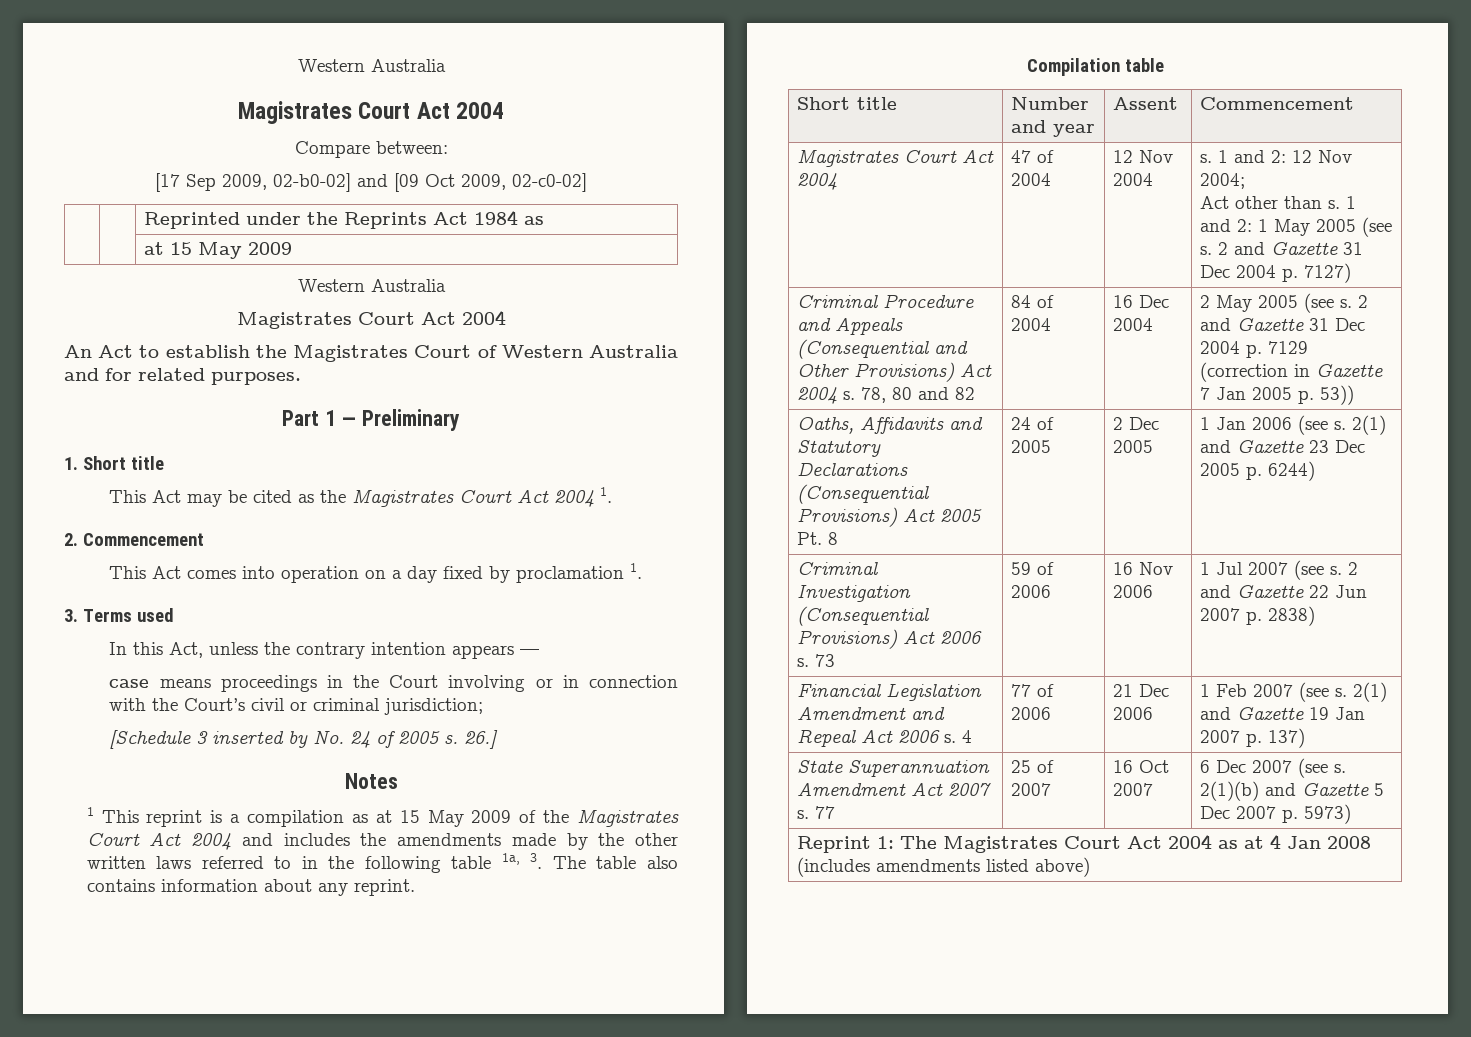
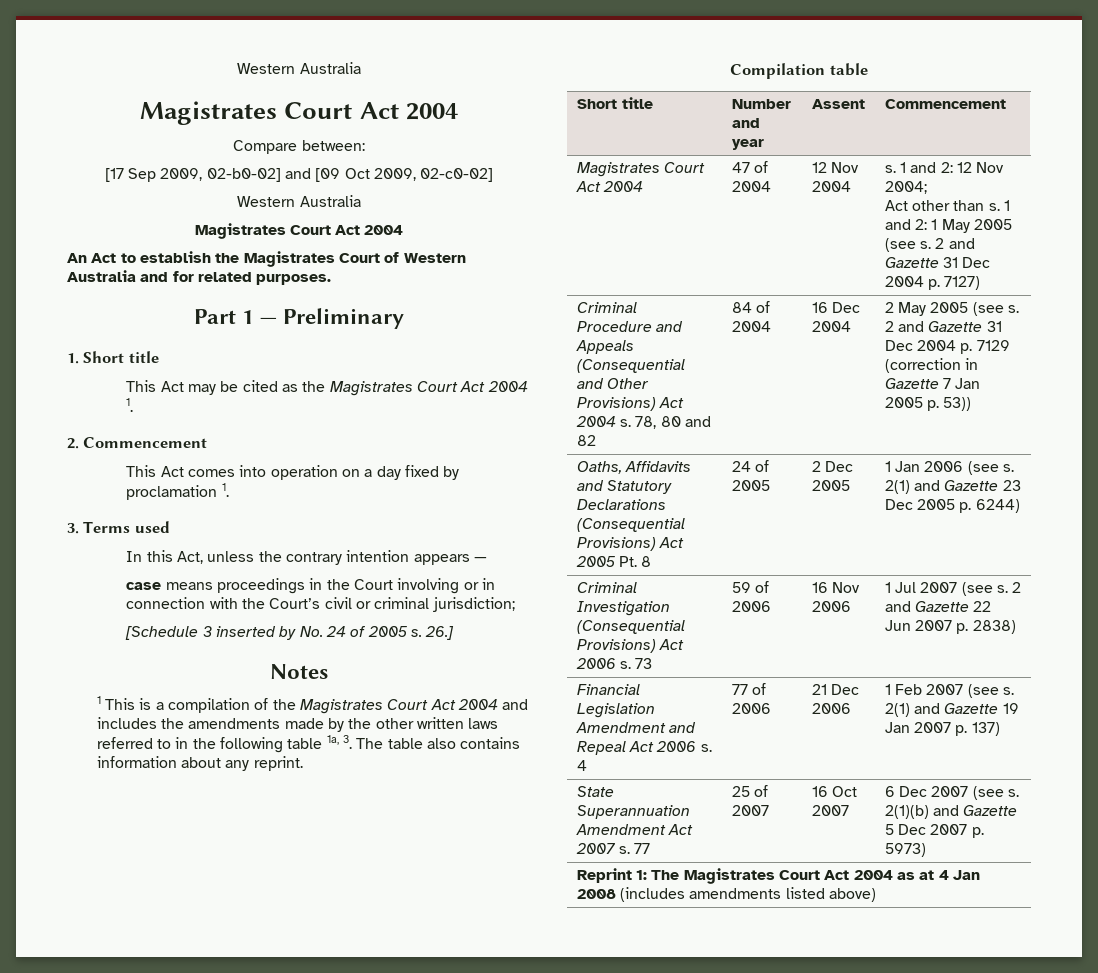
[144,210,545,229] [144,242,293,259] // | | Reprinted under the Reprints Act 1984 as // | | at 15 May 2009 -> (494, 175) none
[146,810,203,827] reprint -> (136, 704) none
[351,810,512,827] as at 15 May 2009 -> (251, 705) none

